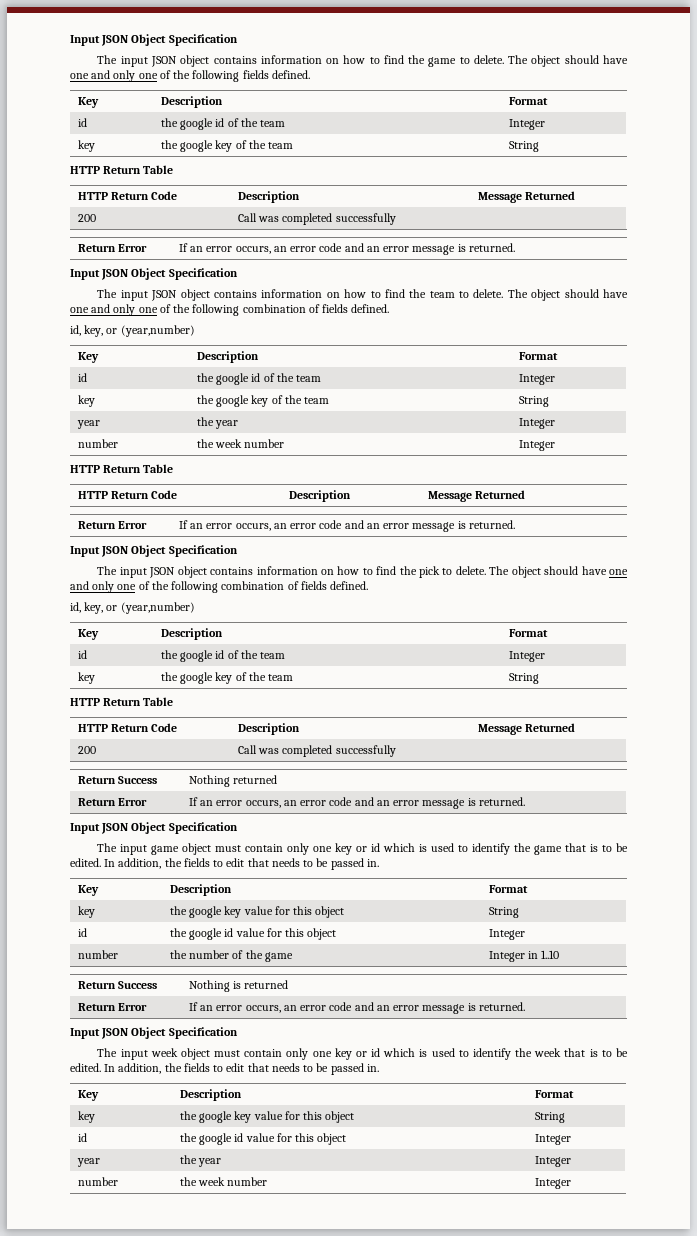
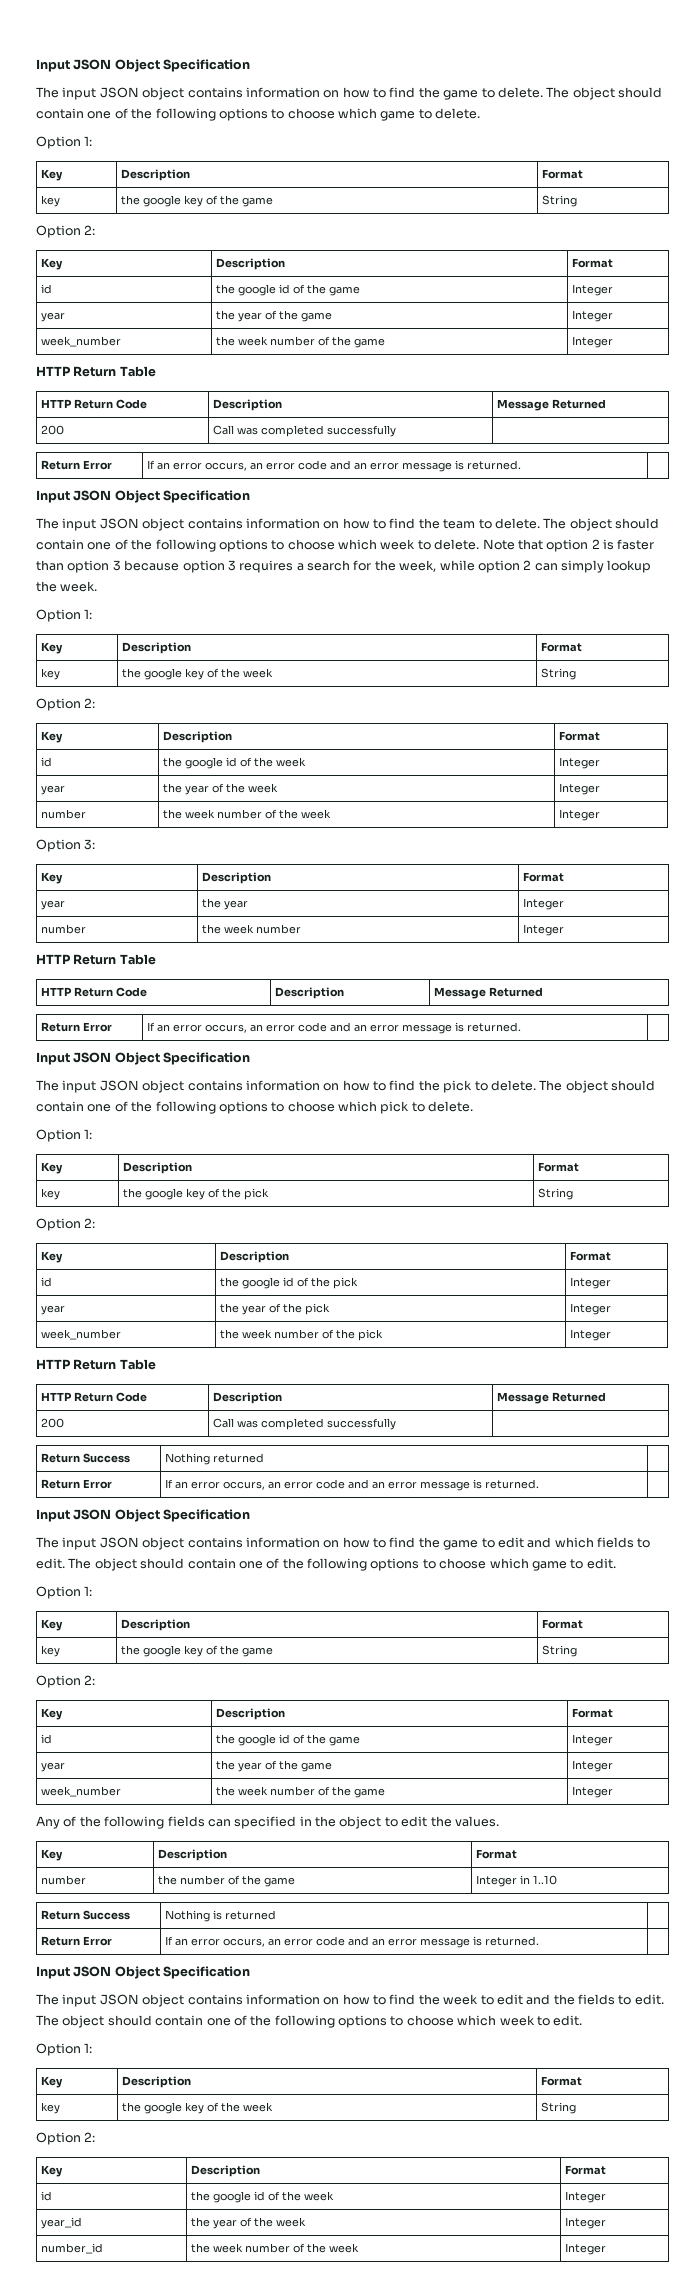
[603,55,629,64] [70,70,310,82] [77,97,99,108] [160,96,223,108] [508,97,548,105] [77,118,87,127] [160,118,286,130] [508,119,545,130] [77,140,95,152] [160,140,294,152] [508,141,539,152] have one and only one of the following fields defined. // Key | Description | Format // id | the google id of the team | Integer // key | the google key of the team | String -> [36,108,481,121] [36,136,93,149] [41,169,64,181] [121,169,191,181] [542,169,584,179] [41,195,61,207] [121,195,274,207] [542,195,578,207] [36,225,96,238] [41,258,64,270] [216,258,286,270] [572,258,614,268] [41,284,53,294] [216,284,361,296] [572,284,614,296] [41,312,66,322] [216,310,333,322] [572,310,614,322] [41,336,122,347] [216,336,386,348] [572,336,614,348] contain one of the following options to choose which game to delete. // Option 1: // Key | Description | Format // key | the google key of the game | String // Option 2: // Key | Description | Format // id | the google id of the game | Integer // year | the year of the game | Integer // week_number | the week number of the game | Integer
[603,289,629,298] [70,304,390,316] [70,325,195,337] [77,352,99,363] [196,351,259,363] [518,352,558,360] [77,373,87,382] [196,373,322,385] [518,374,555,385] [77,395,95,407] [196,395,330,407] [518,396,549,407] have one and only one of the following combination of fields defined. // id, key, or (year,number) // Key | Description | Format // id | the google id of the team | Integer // key | the google key of the team | String -> [36,539,655,552] [36,560,652,573] [36,581,98,592] [36,609,93,622] [41,642,64,654] [122,642,192,654] [541,642,583,652] [41,668,61,680] [122,668,274,680] [541,668,577,680] [36,698,96,711] [41,731,64,743] [163,731,233,743] [559,731,601,741] [41,757,53,767] [163,757,307,769] [559,757,601,769] [41,785,66,795] [163,783,279,795] [559,783,601,795] [41,809,87,819] [163,809,332,819] [559,809,601,821] [36,839,96,852] [41,872,64,884] [202,872,272,884] [523,872,565,882] contain one of the following options to choose which week to delete. Note that option 2 is faster than option 3 because option 3 requires a search for the week, while option 2 can simply lookup the week. // Option 1: // Key | Description | Format // key | the google key of the week | String // Option 2: // Key | Description | Format // id | the google id of the week | Integer // year | the year of the week | Integer // number | the week number of the week | Integer // Option 3: // Key | Description | Format
[581,566,628,575] [70,581,369,593] [70,602,195,614] [77,629,99,640] [160,628,223,640] [508,629,548,637] [77,650,87,659] [160,650,286,662] [508,651,545,662] [77,672,95,684] [160,672,294,684] [508,673,539,684] have one and only one of the following combination of fields defined. // id, key, or (year,number) // Key | Description | Format // id | the google id of the team | Integer // key | the google key of the team | String -> [36,1101,474,1114] [36,1129,93,1142] [41,1162,64,1174] [123,1162,193,1174] [538,1162,580,1172] [41,1188,61,1200] [123,1188,270,1200] [538,1188,574,1200] [36,1218,96,1231] [41,1251,64,1263] [220,1251,290,1263] [570,1251,612,1261] [41,1277,53,1287] [220,1277,359,1289] [570,1277,612,1289] [41,1305,66,1315] [220,1303,331,1315] [570,1303,612,1315] [41,1329,122,1340] [220,1329,384,1341] [570,1329,612,1341] contain one of the following options to choose which pick to delete. // Option 1: // Key | Description | Format // key | the google key of the pick | String // Option 2: // Key | Description | Format // id | the google id of the pick | Integer // year | the year of the pick | Integer // week_number | the week number of the pick | Integer
[151,843,628,855] [70,858,379,870] [77,885,99,896] [169,884,232,896] [488,885,528,893] [77,906,95,918] [169,906,345,918] [488,907,519,918] [77,928,87,937] [169,928,337,940] [488,929,525,940] game object must contain only one key or id which is used to identify the game that is to be edited. In addition, the fields to edit that needs to be passed in. // Key | Description | Format // key | the google key value for this object | String // id | the google id value for this object | Integer -> [99,1537,651,1550] [36,1558,616,1571] [36,1586,93,1599] [41,1619,64,1631] [121,1619,191,1631] [542,1619,584,1629] [41,1645,61,1657] [121,1645,274,1657] [542,1645,578,1657] [36,1675,96,1688] [41,1708,64,1720] [216,1708,286,1720] [572,1708,614,1718] [41,1734,53,1744] [216,1734,361,1746] [572,1734,614,1746] [41,1762,66,1772] [216,1760,333,1772] [572,1760,614,1772] [41,1786,122,1797] [216,1786,386,1798] [572,1786,614,1798] [36,1816,499,1829] [41,1849,64,1861] [158,1849,228,1861] [476,1849,518,1859] JSON object contains information on how to find the game to edit and which fields to edit. The object should contain one of the following options to choose which game to edit. // Option 1: // Key | Description | Format // key | the google key of the game | String // Option 2: // Key | Description | Format // id | the google id of the game | Integer // year | the year of the game | Integer // week_number | the week number of the game | Integer // Any of the following fields can specified in the object to edit the values. // Key | Description | Format
[150,1048,629,1060] [70,1063,379,1075] [77,1090,99,1101] [179,1089,242,1101] [534,1090,574,1098] [77,1111,95,1123] [179,1111,355,1123] [534,1112,565,1123] [77,1133,87,1142] [179,1133,347,1145] [534,1134,571,1145] [76,1158,100,1167] [179,1155,222,1167] [534,1156,571,1167] [77,1177,118,1186] [179,1177,268,1186] week object must contain only one key or id which is used to identify the week that is to be edited. In addition, the fields to edit that needs to be passed in. // Key | Description | Format // key | the google key value for this object | String // id | the google id value for this object | Integer // year | the year | Integer // number | the week number -> [99,1994,664,2007] [36,2015,583,2028] [36,2043,93,2056] [41,2076,64,2088] [122,2076,192,2088] [541,2076,583,2086] [41,2102,61,2114] [122,2102,274,2114] [541,2102,577,2114] [36,2132,96,2145] [41,2165,64,2177] [191,2165,261,2177] [565,2165,607,2175] [41,2191,53,2201] [191,2191,335,2203] [565,2191,607,2203] [41,2217,83,2229] [191,2217,307,2229] [565,2217,607,2229] [41,2243,104,2254] [191,2243,360,2253] JSON object contains information on how to find the week to edit and the fields to edit. The object should contain one of the following options to choose which week to edit. // Option 1: // Key | Description | Format // key | the google key of the week | String // Option 2: // Key | Description | Format // id | the google id of the week | Integer // year_id | the year of the week | Integer // number_id | the week number of the week

